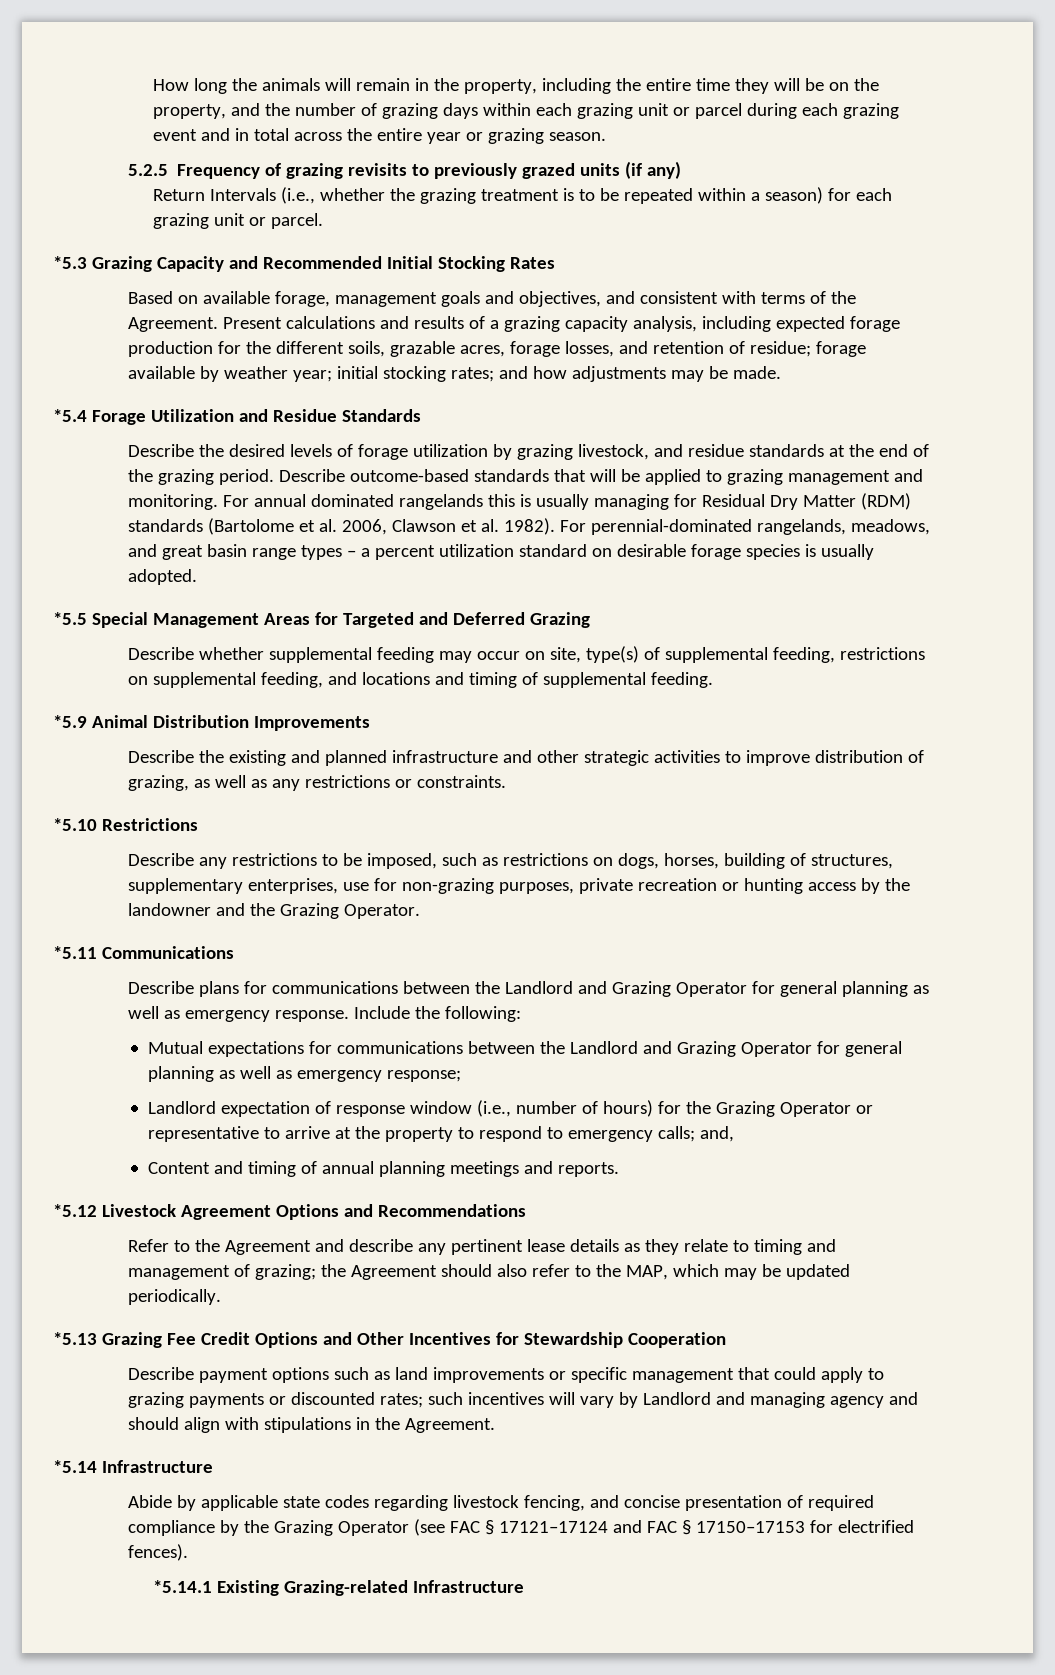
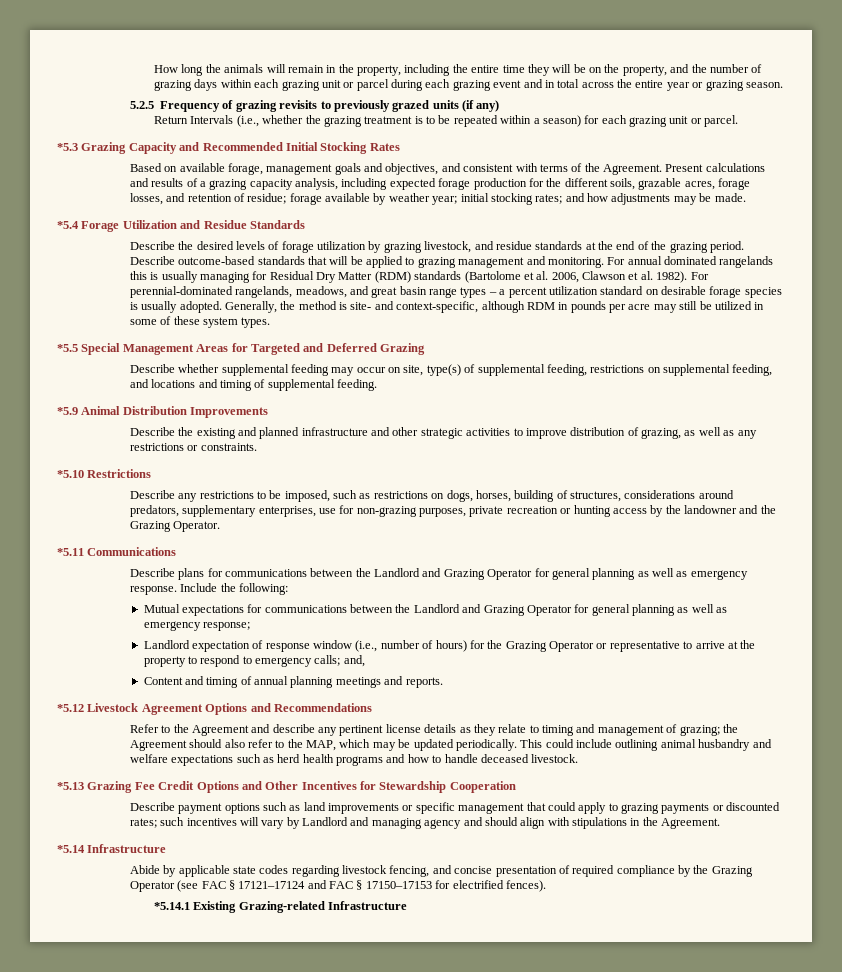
(197, 577) none -> [224,301,765,313] [129,316,271,328] Generally, the method is site- and context-specific, although RDM in pounds per acre may still be utilized in some of these system types.
(893, 861) none -> [624,490,734,499] [129,505,179,517] considerations around predators,
[526,1239,565,1252] lease -> [385,724,421,733] license
(221, 1297) none -> [520,739,772,751] [129,754,579,766] This could include outlining animal husbandry and welfare expectations such as herd health programs and how to handle deceased livestock.

